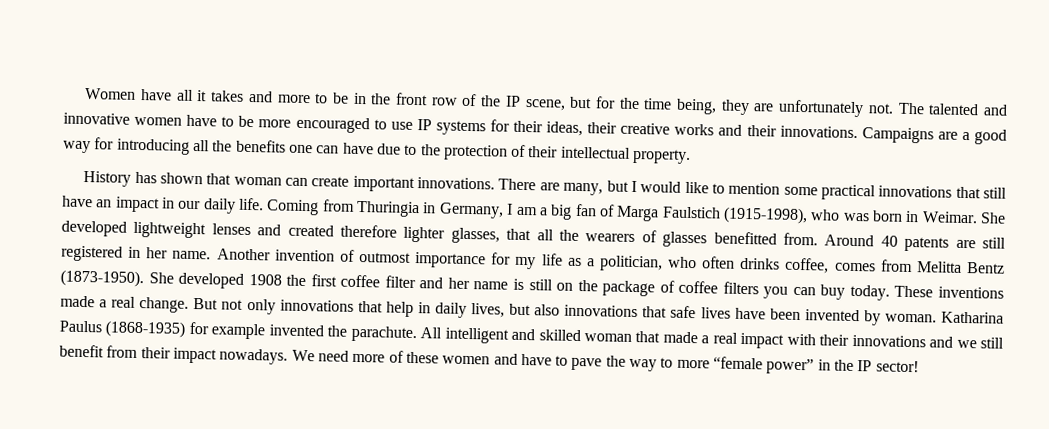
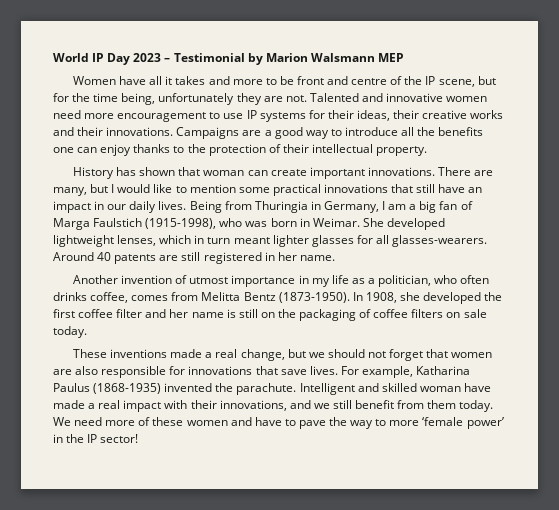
(85, 94) none -> [53,53,404,65] World IP Day 2023 – Testimonial by Marion Walsmann MEP //
[352,92,458,106] in the front row -> [296,76,388,85] front and centre
(718, 106) none -> [158,93,235,105] unfortunately
[778,99,1009,118] [63,112,370,134] unfortunately not. The talented and innovative women have to be more encouraged -> [285,93,488,102] [53,110,207,122] not. Talented and innovative women need more encouragement
[94,137,190,155] for introducing -> [330,127,398,136] to introduce
[342,142,401,155] have due -> [100,144,171,156] enjoy thanks
[239,197,320,216] life. Coming -> [158,201,222,213] lives. Being
[211,223,818,248] lenses and created therefore lighter glasses, that all the wearers of glasses benefitted from. -> [117,235,488,247] lenses, which in turn meant lighter glasses for all glasses-wearers.
(212, 255) none -> (335, 258) //
[358,251,512,269] outmost importance for -> [189,275,309,287] utmost importance in
[148,272,282,289] She developed 1908 -> [352,292,482,304] In 1908, she developed
[602,280,656,297] package -> [299,309,357,321] packaging
[763,284,890,301] you can buy today. -> [446,309,487,318] [53,326,87,338] on sale today. //
[139,297,937,326] change. But not only innovations that help in daily lives, but also innovations that safe lives have been invented by woman. -> [240,349,493,361] [53,366,413,378] change, but we should not forget that women are also responsible for innovations that save lives. For example,
[188,321,266,340] for example -> (162, 388) none
[420,327,509,344] All intelligent -> [299,383,355,395] Intelligent
[635,331,661,343] that -> [463,383,491,392] have
[851,334,926,348] innovations -> [219,400,287,411] innovations,
[140,347,289,365] their impact nowadays. -> [427,400,494,412] them today.
[713,356,815,375] “female power” -> [422,417,504,429] ‘female power’

